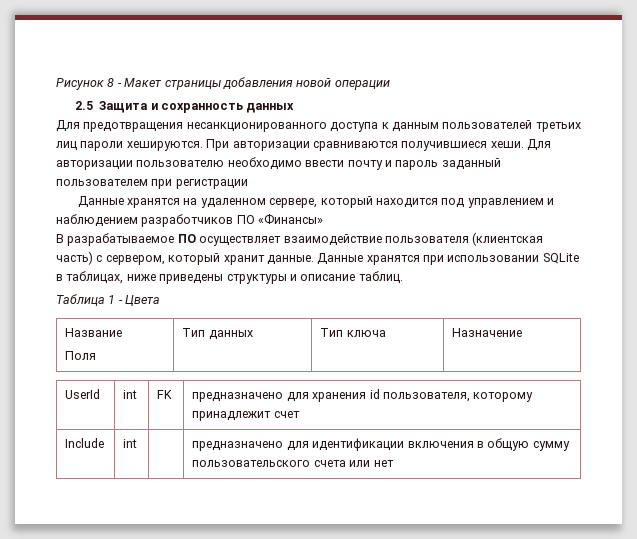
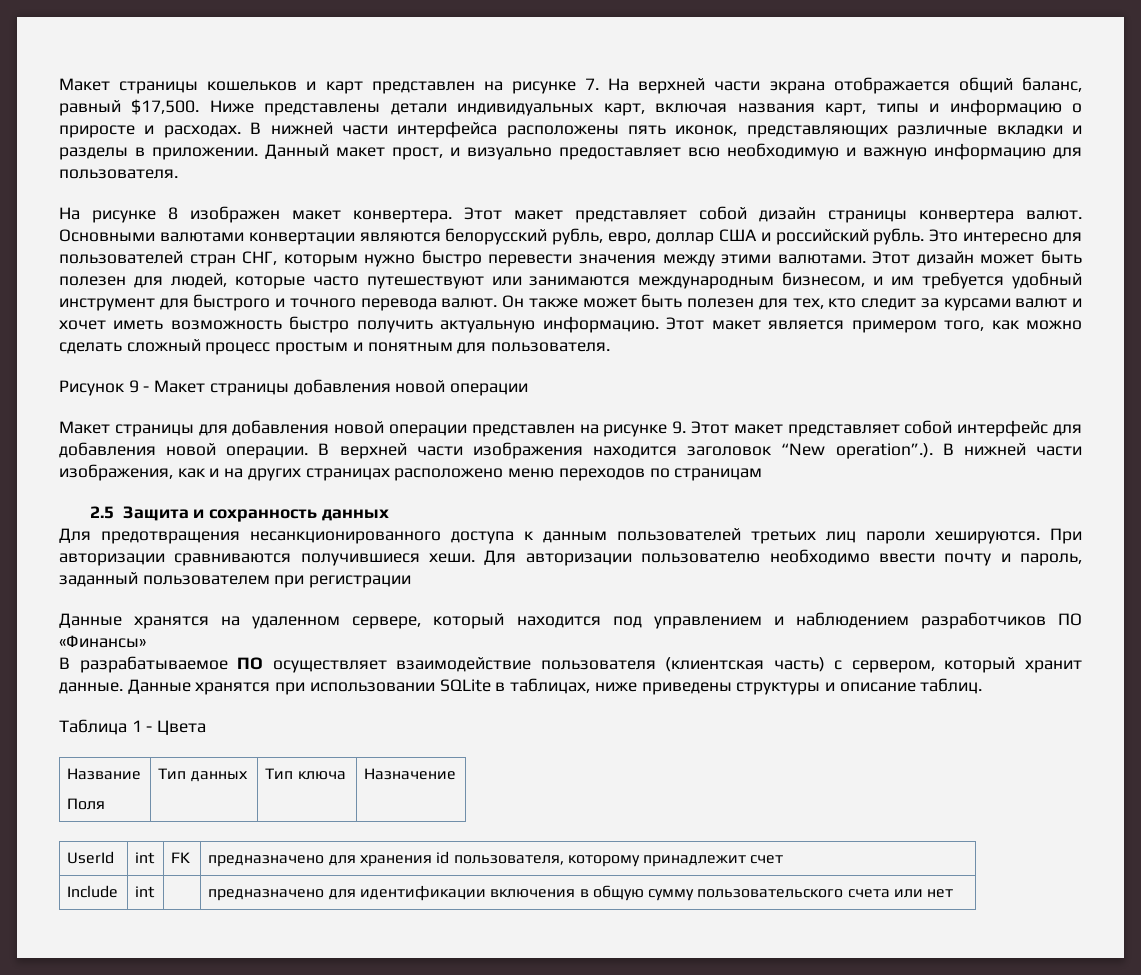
[56,78,115,90] Рисунок 8 -> [59,77,1082,94] [59,99,1082,116] [59,121,1082,138] [59,143,1082,160] [59,169,178,179] [59,206,1082,223] [59,228,1083,245] [59,250,1082,267] [59,272,1082,289] [59,294,1082,311] [59,316,1082,333] [59,339,611,355] [59,380,139,396] Макет страницы кошельков и карт представлен на рисунке 7. На верхней части экрана отображается общий баланс, равный $17,500. Ниже представлены детали индивидуальных карт, включая названия карт, типы и информацию о приросте и расходах. В нижней части интерфейса расположены пять иконок, представляющих различные вкладки и разделы в приложении. Данный макет прост, и визуально предоставляет всю необходимую и важную информацию для пользователя. // На рисунке 8 изображен макет конвертера. Этот макет представляет собой дизайн страницы конвертера валют. Основными валютами конвертации являются белорусский рубль, евро, доллар США и российский рубль. Это интересно для пользователей стран СНГ, которым нужно быстро перевести значения между этими валютами. Этот дизайн может быть полезен для людей, которые часто путешествуют или занимаются международным бизнесом, и им требуется удобный инструмент для быстрого и точного перевода валют. Он также может быть полезен для тех, кто следит за курсами валют и хочет иметь возможность быстро получить актуальную информацию. Этот макет является примером того, как можно сделать сложный процесс простым и понятным для пользователя. // Рисунок 9
(390, 85) none -> [59,420,1082,437] [59,442,1083,459] [59,464,763,481] // Макет страницы для добавления новой операции представлен на рисунке 9. Этот макет представляет собой интерфейс для добавления новой операции. В верхней части изображения находится заголовок “New operation”.). В нижней части изображения, как и на других страницах расположено меню переходов по страницам
[395,160,439,170] пароль -> [1020,553,1082,566] пароль,

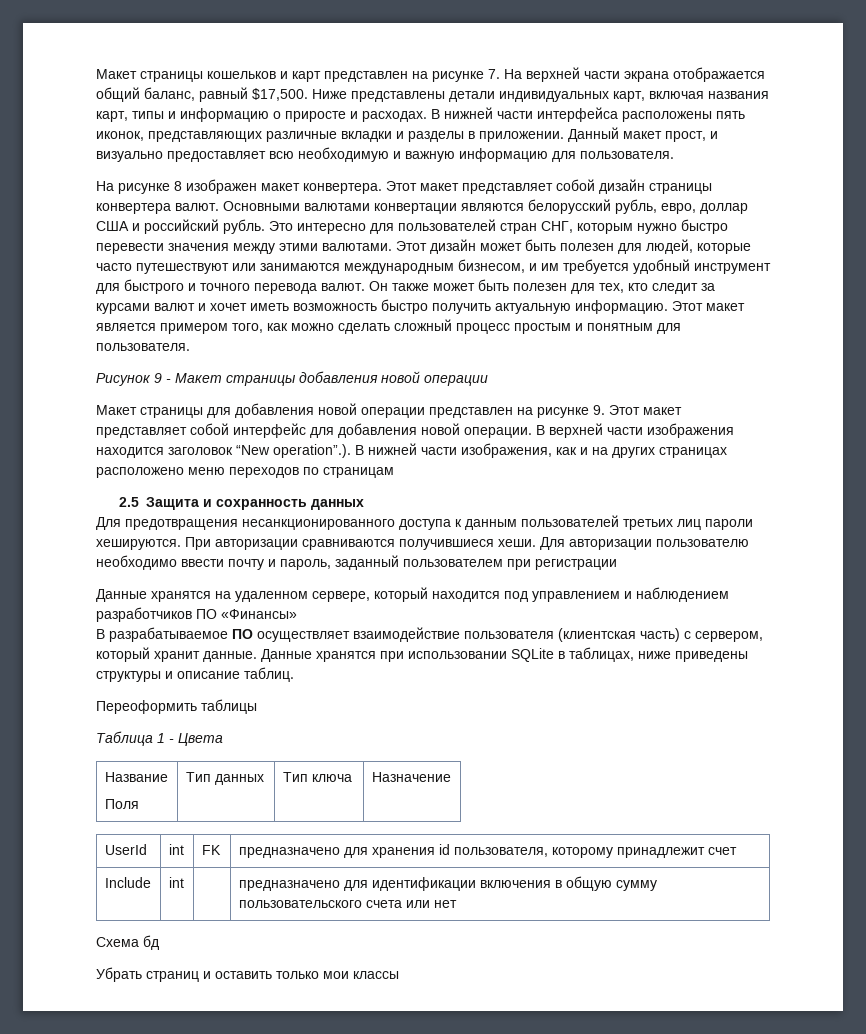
(983, 686) none -> [96,699,257,714] // Переоформить таблицы
(954, 893) none -> [96,935,159,950] [96,967,399,982] // Схема бд // Убрать страниц и оставить только мои классы

